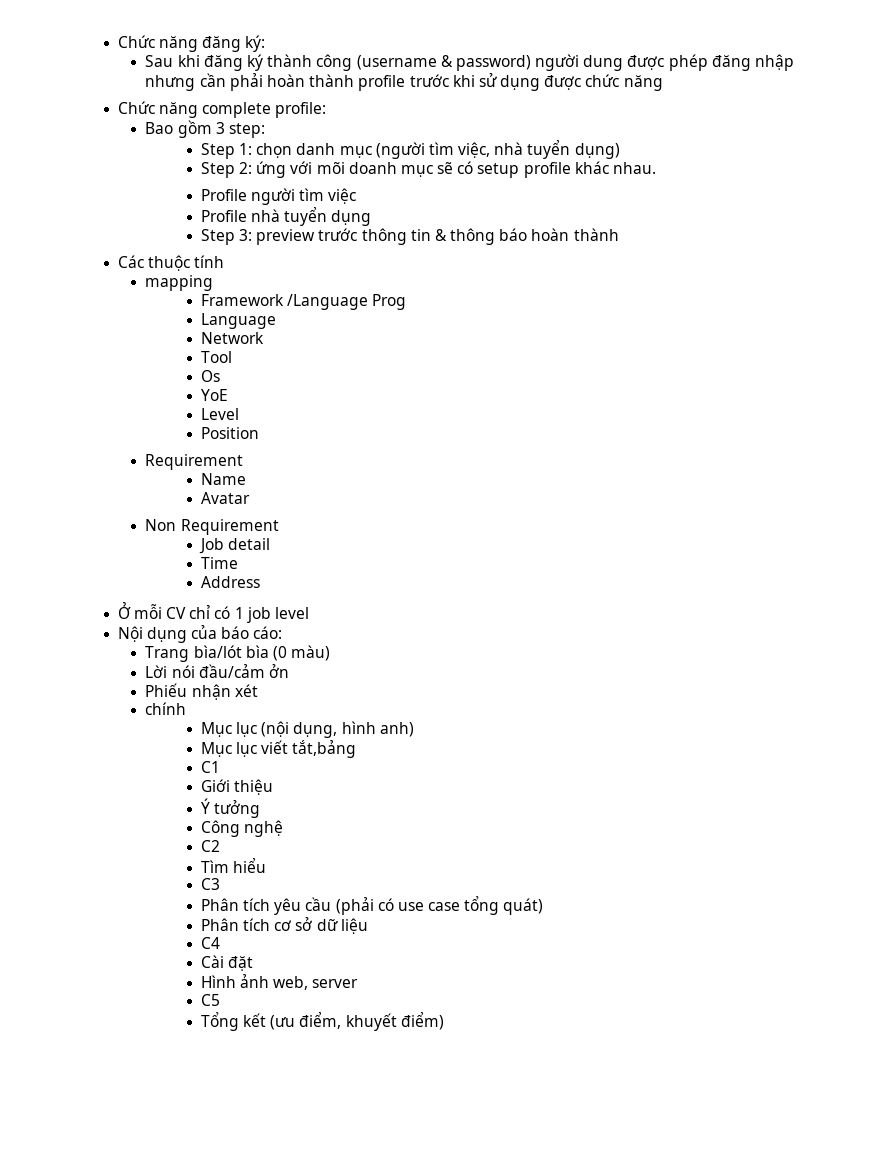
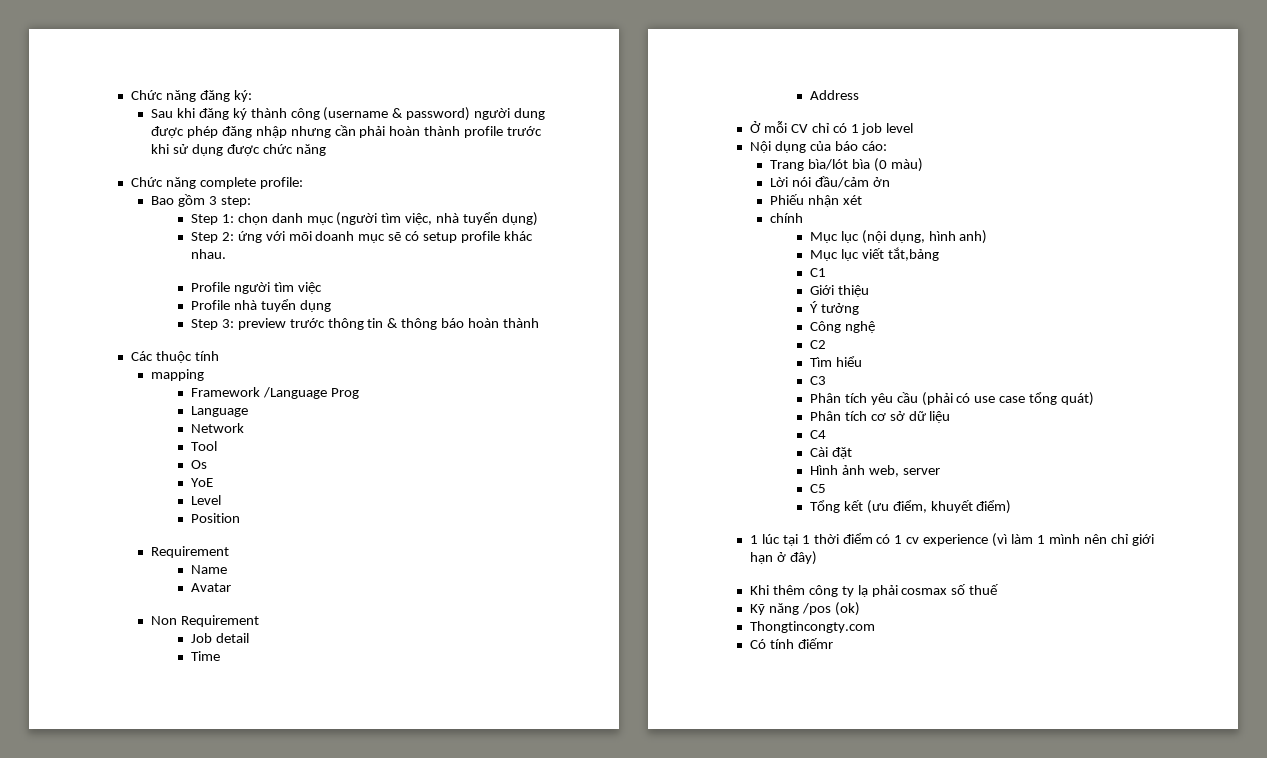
(444, 1021) none -> [749,533,1154,547] [749,551,817,565] [749,584,1000,597] [749,602,860,616] [749,621,875,633] [749,638,833,649] // 1 lúc tại 1 thời điểm có 1 cv experience (vì làm 1 mình nên chỉ giới hạn ở đây) // Khi thêm công ty lạ phải cosmax số thuế // Kỹ năng /pos (ok) // Thongtincongty.com // Có tính điếmr

